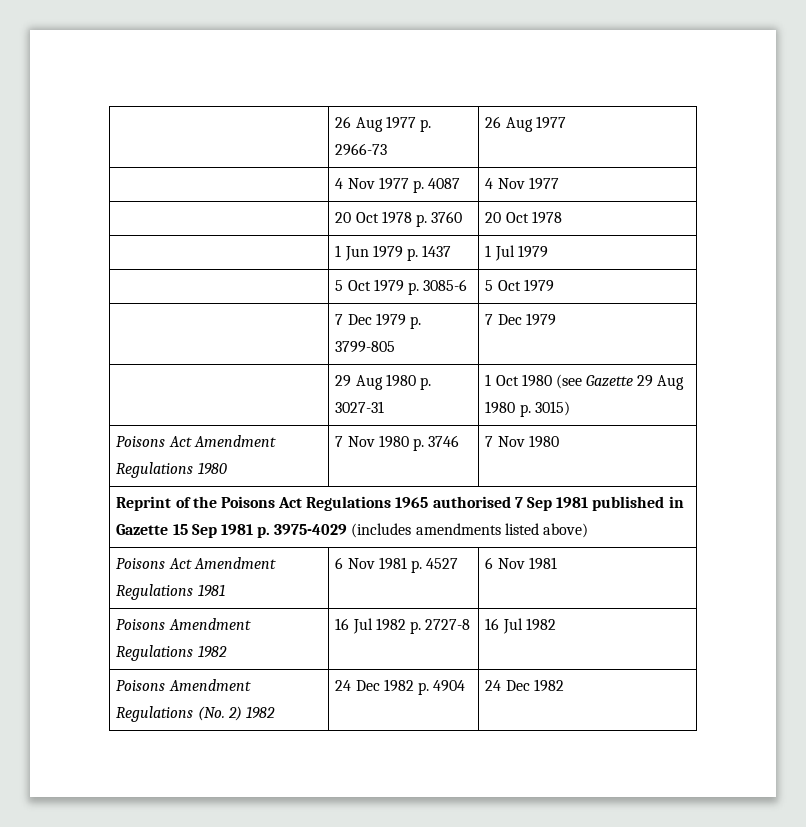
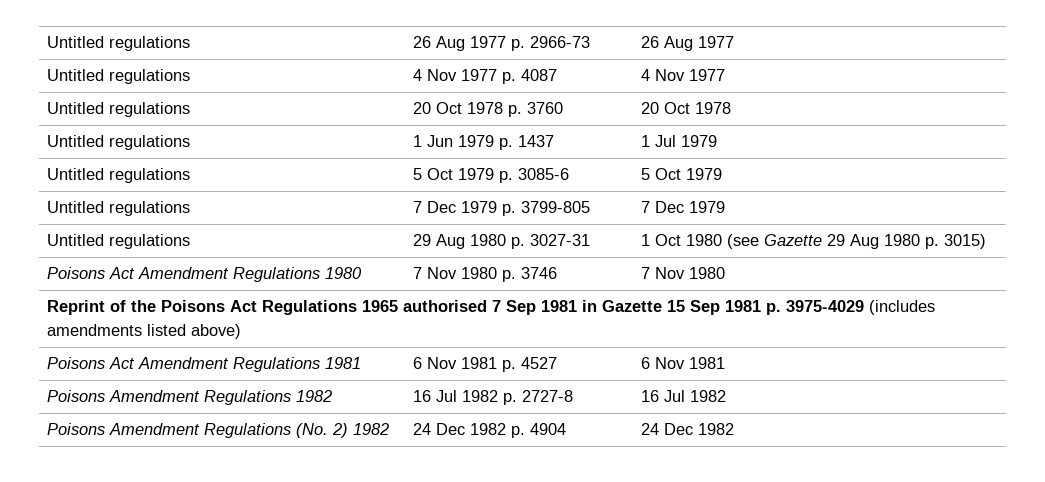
(335, 122) none -> [47,36,191,51] Untitled regulations
(566, 122) none -> [47,69,191,84] Untitled regulations
(559, 183) none -> [47,102,191,117] Untitled regulations
(562, 217) none -> [47,135,191,150] Untitled regulations
(548, 251) none -> [47,168,191,183] Untitled regulations
(554, 285) none -> [47,201,191,216] Untitled regulations
(556, 319) none -> [47,234,191,249] Untitled regulations
[592,496,665,511] published -> (578, 306) none

